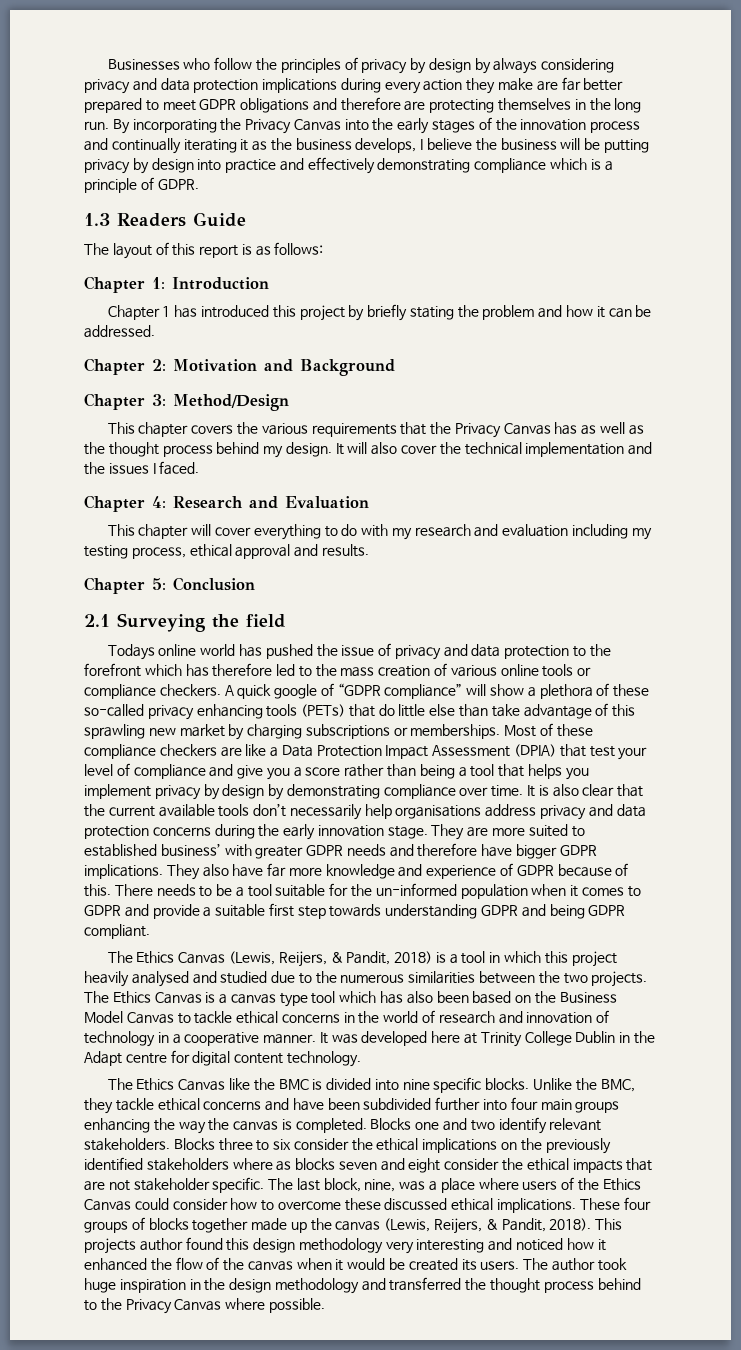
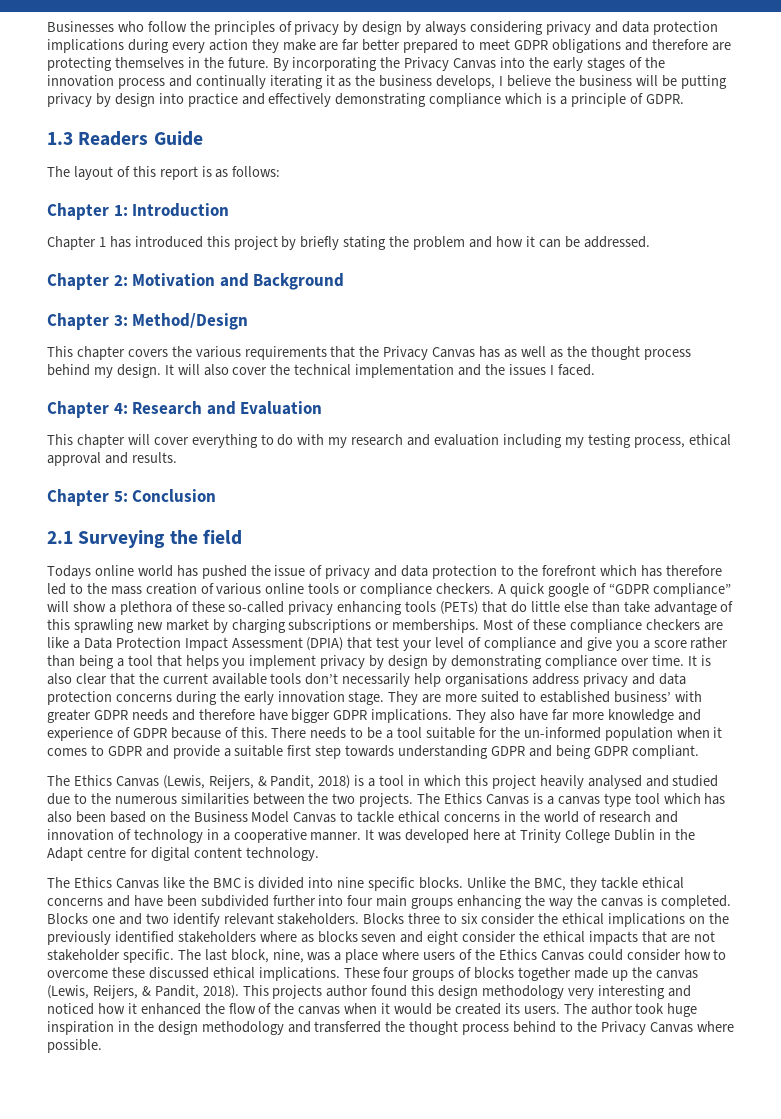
[614,98,642,113] [84,121,109,130] long run. -> [227,57,269,68] future.

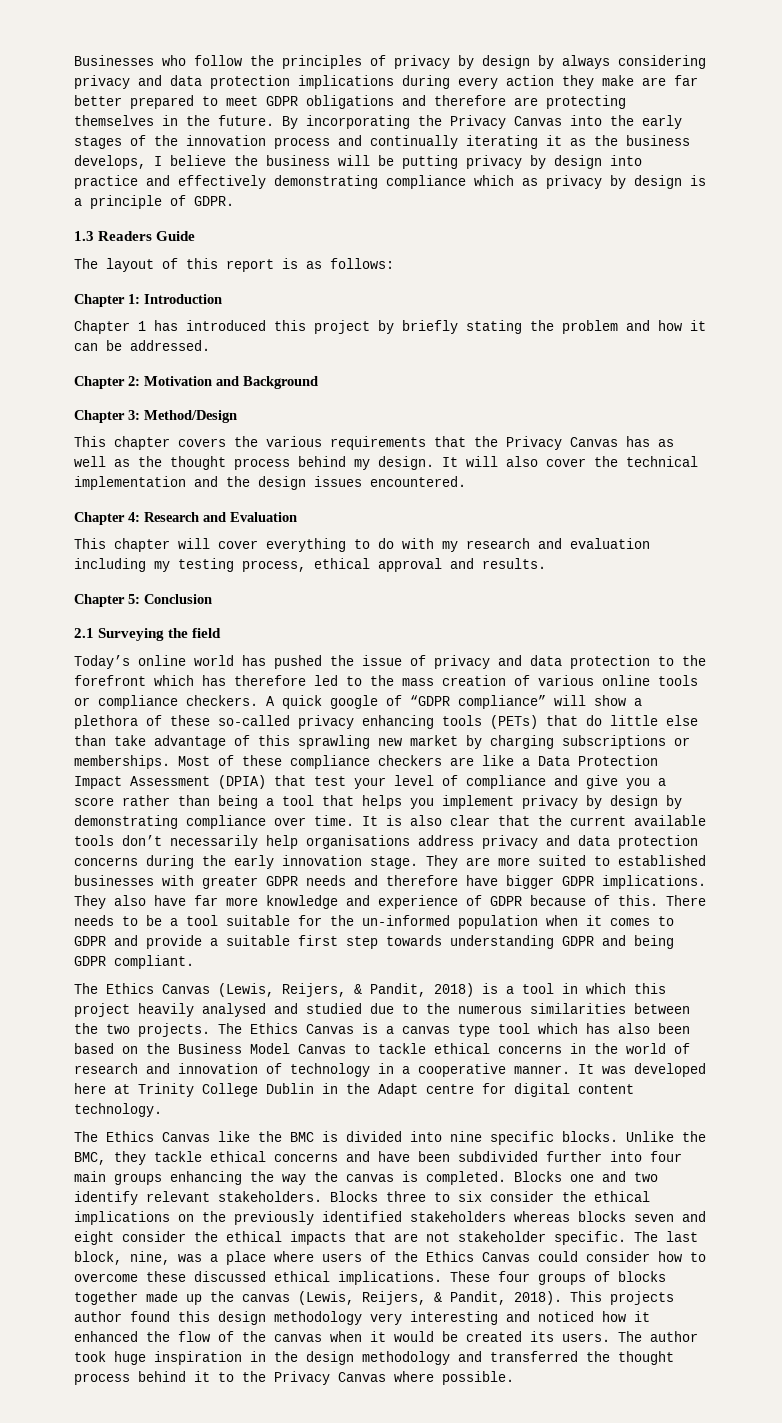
(543, 98) none -> [522,175,682,189] as privacy by design
[508,364,595,376] issues I faced. -> [258,476,466,490] design issues encountered.
[47,565,91,579] Todays -> [74,655,130,669] Today’s
[613,691,671,703] business’ -> [74,875,154,886] businesses
[259,931,314,943] where as -> [514,1211,570,1222] whereas
(557, 1027) none -> [194,1371,210,1382] it

